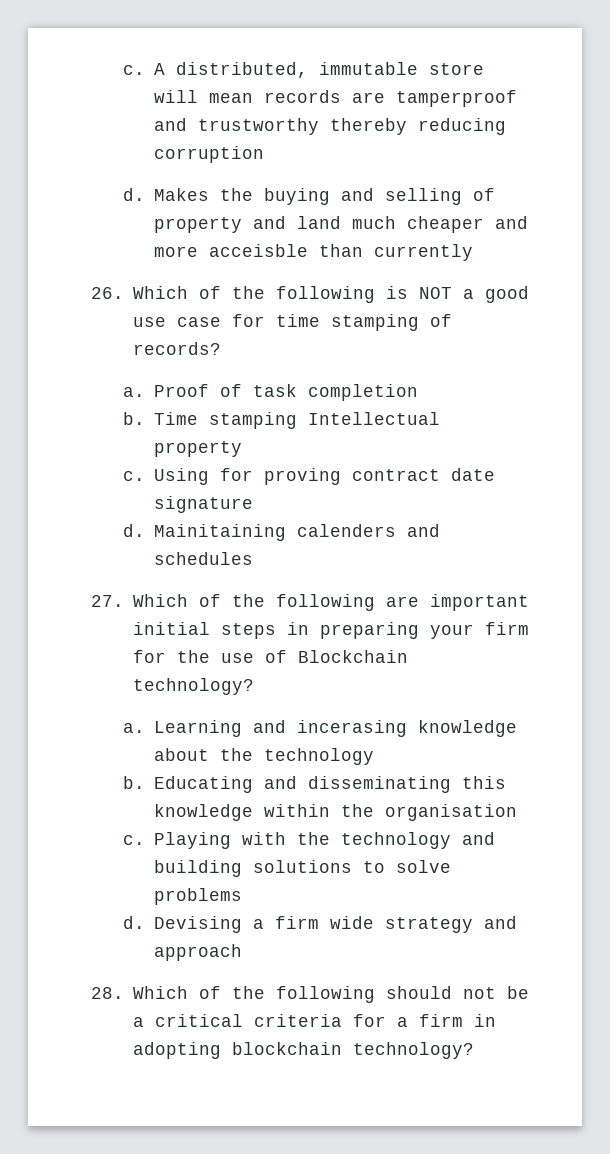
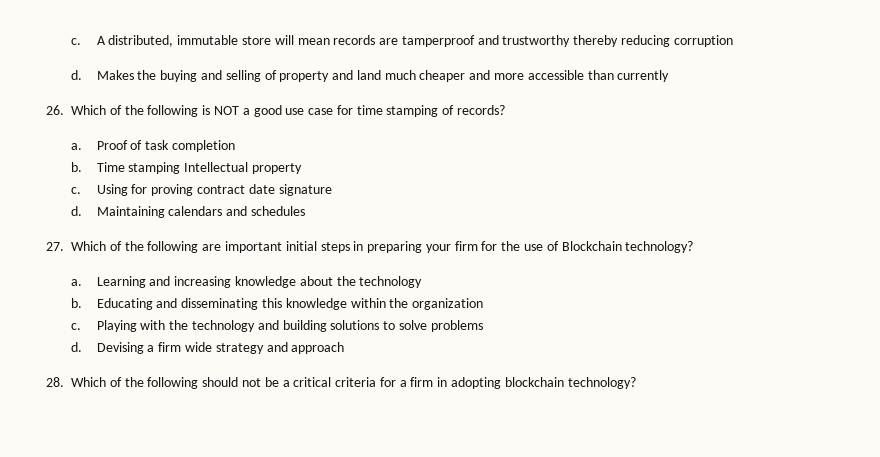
[209,244,309,257] acceisble -> [527,70,584,80] accessible
[154,524,397,541] Mainitaining calenders -> [96,206,223,218] Maintaining calendars
[297,720,408,737] incerasing -> [174,276,232,288] increasing
[385,804,518,821] organisation -> [412,298,484,310] organization

